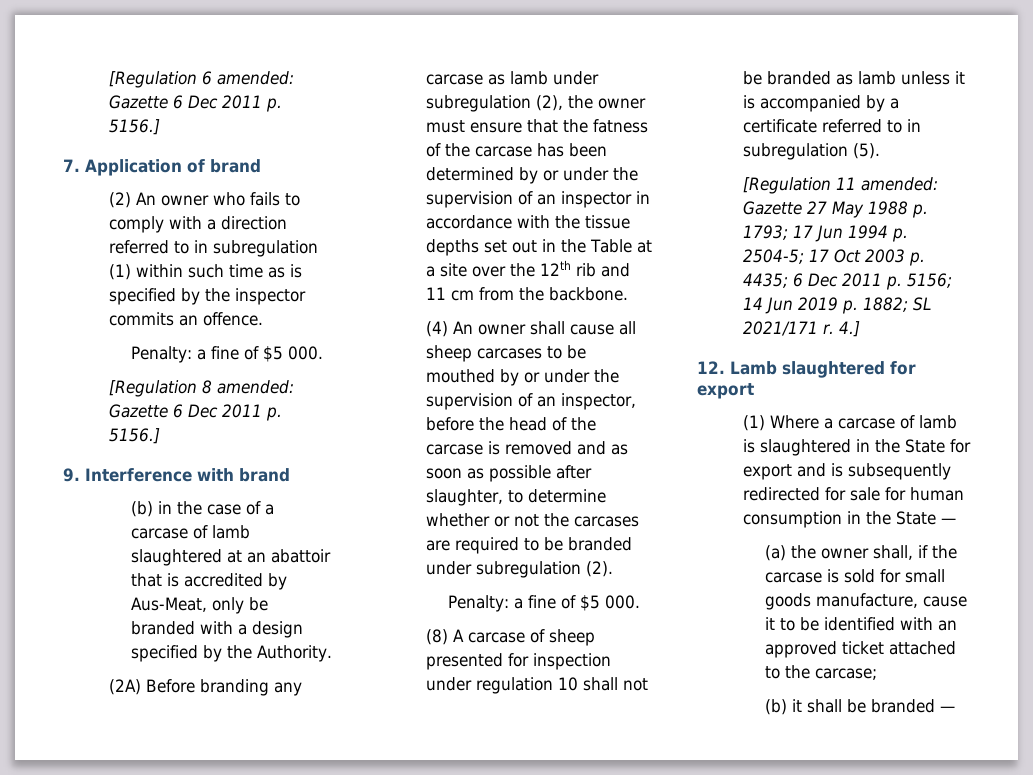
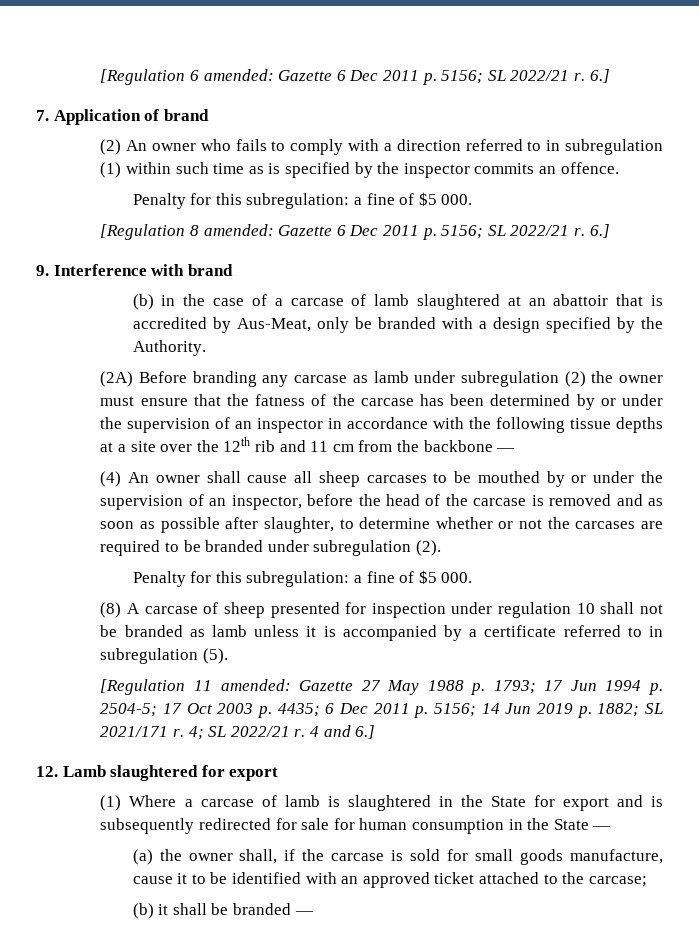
[108,119,160,135] 5156.] -> [441,69,610,84] 5156; SL 2022/21 r. 6.]
[131,346,193,363] Penalty: -> [132,193,350,209] Penalty for this subregulation:
[108,428,160,444] 5156.] -> [441,224,610,239] 5156; SL 2022/21 r. 6.]
[535,95,563,111] (2), -> [564,371,586,387] (2)
(580, 222) none -> [496,417,566,433] following
[483,239,632,253] set out in the Table -> (664, 425) none
[548,287,628,301] backbone. -> [423,440,516,452] backbone —
[448,595,510,612] Penalty: -> [132,571,350,587] Penalty for this subregulation:
[838,321,860,337] 4.] -> [188,725,376,740] 4; SL 2022/21 r. 4 and 6.]

